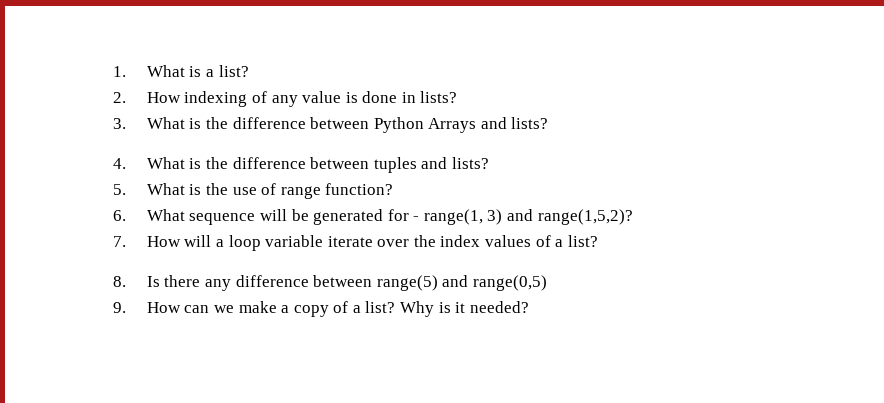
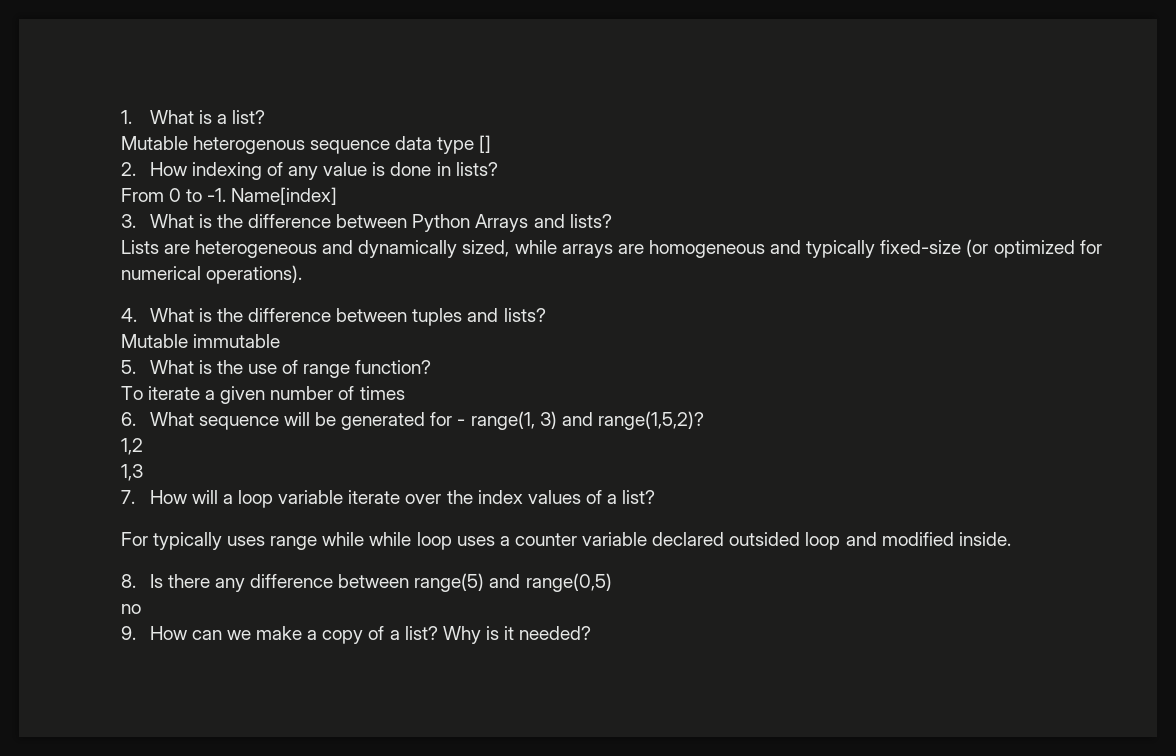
(249, 71) none -> [120,135,492,154] // Mutable heterogenous sequence data type []
(458, 97) none -> [120,187,338,205] // From 0 to -1. Name[index]
(549, 123) none -> [120,239,1102,258] [120,265,302,284] // Lists are heterogeneous and dynamically sized, while arrays are homogeneous and typically fixed-size (or optimized for numerical operations).
(489, 163) none -> [120,334,280,348] // Mutable immutable
(394, 189) none -> [120,386,405,404] // To iterate a given number of times
(633, 217) none -> [120,438,143,455] [120,464,143,481] // 1,2 // 1,3
(598, 241) none -> [120,532,1011,550] // For typically uses range while while loop uses a counter variable declared outsided loop and modified inside.
(547, 283) none -> [120,604,141,614] // no

